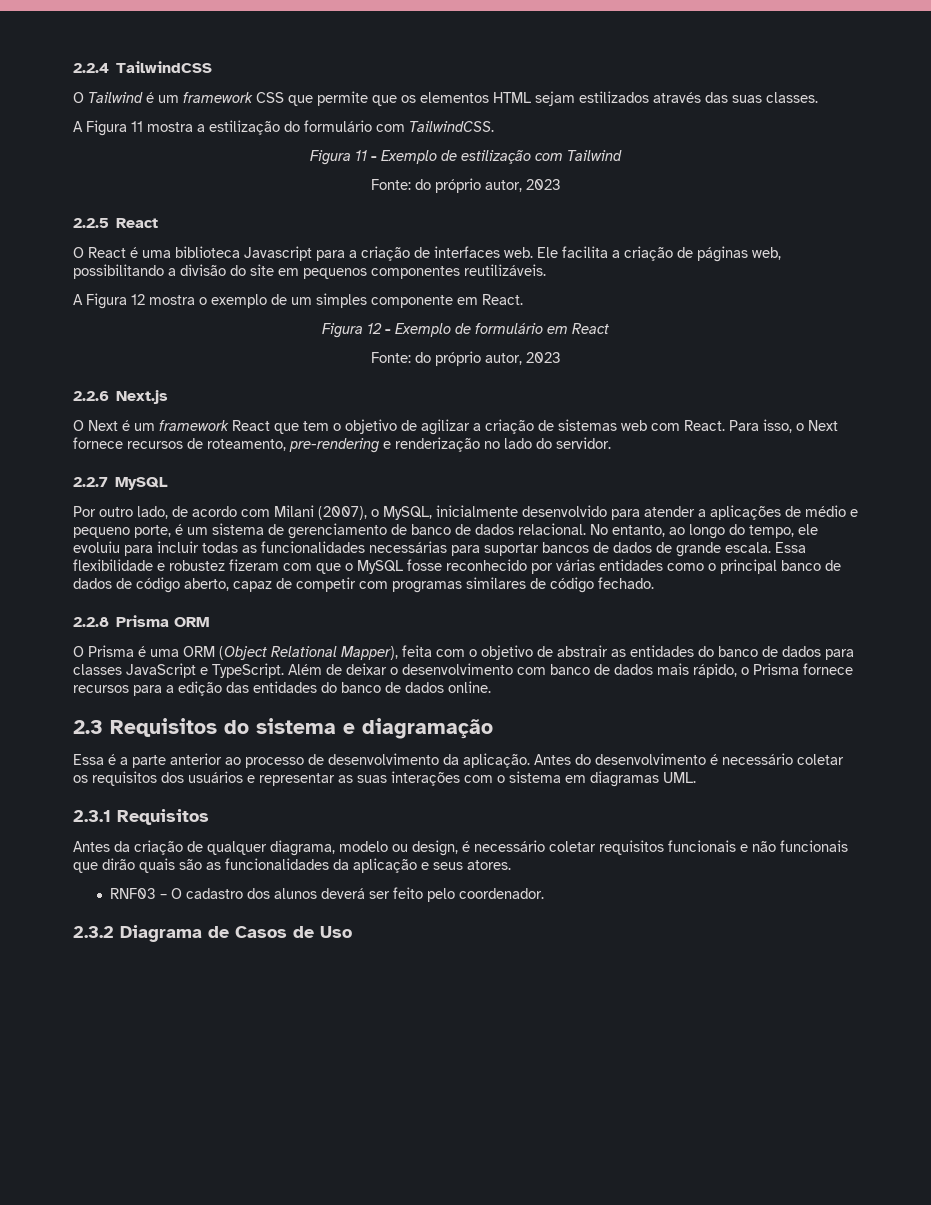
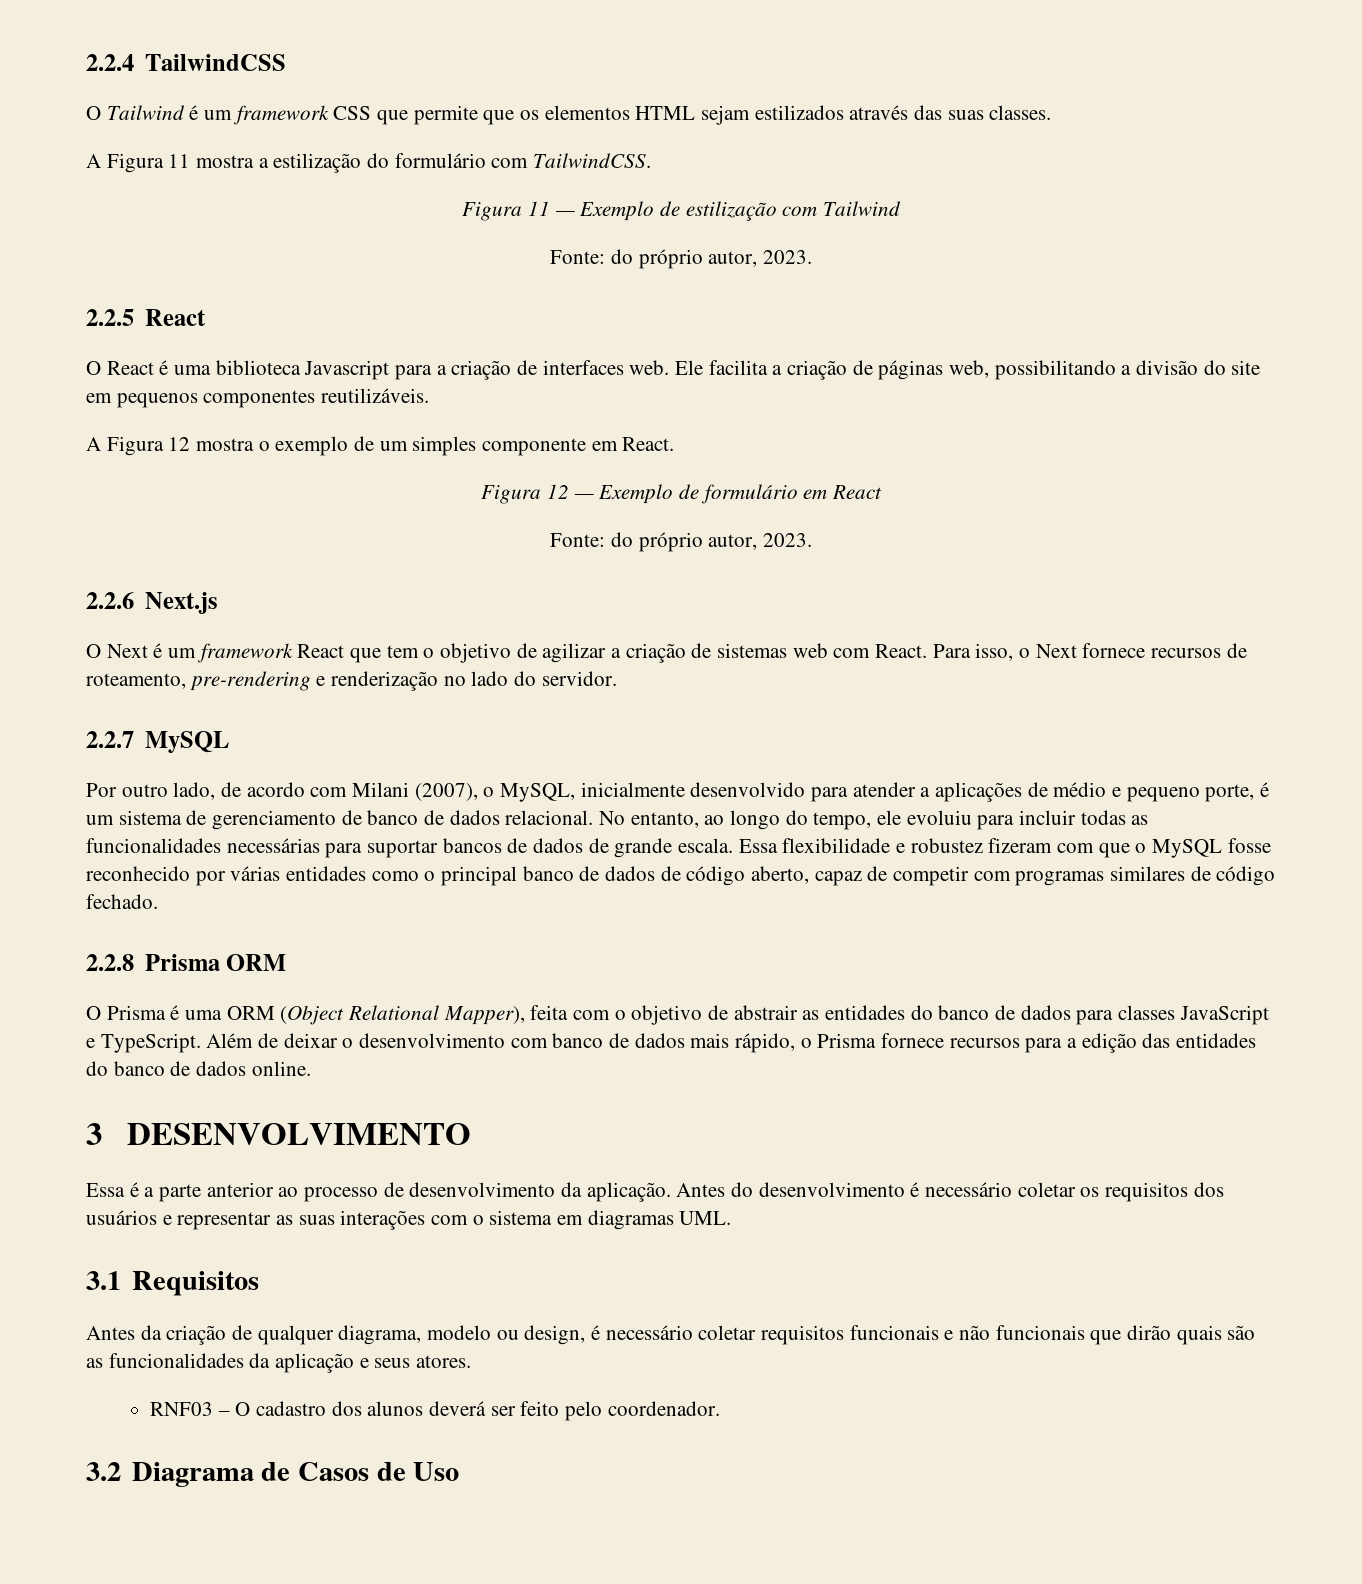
[371,156,377,161] - -> [554,211,575,216] —
[525,179,561,190] 2023 -> [762,250,812,264] 2023.
[385,329,391,334] - -> [573,494,594,499] —
[525,352,561,363] 2023 -> [762,533,812,547] 2023.
[73,718,493,739] 2.3 Requisitos do sistema e diagramação -> [86,1123,471,1145] 3 DESENVOLVIMENTO
[73,810,111,822] 2.3.1 -> [86,1271,121,1290] 3.1
[73,926,114,938] 2.3.2 -> [86,1462,121,1481] 3.2

